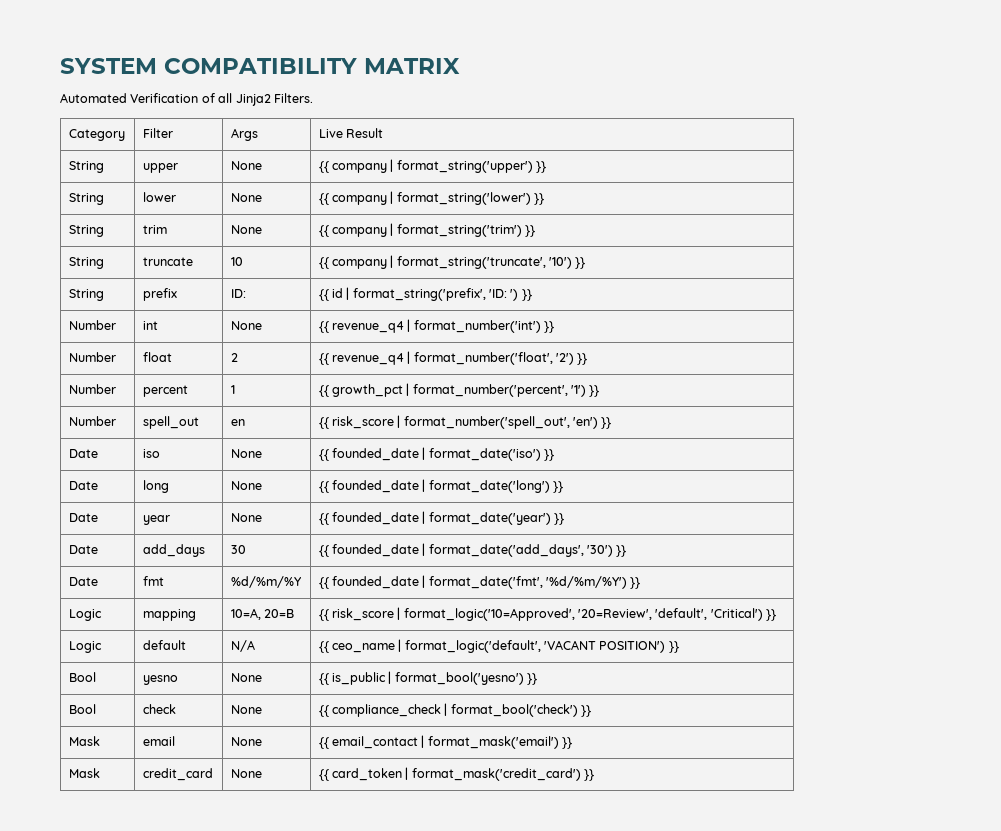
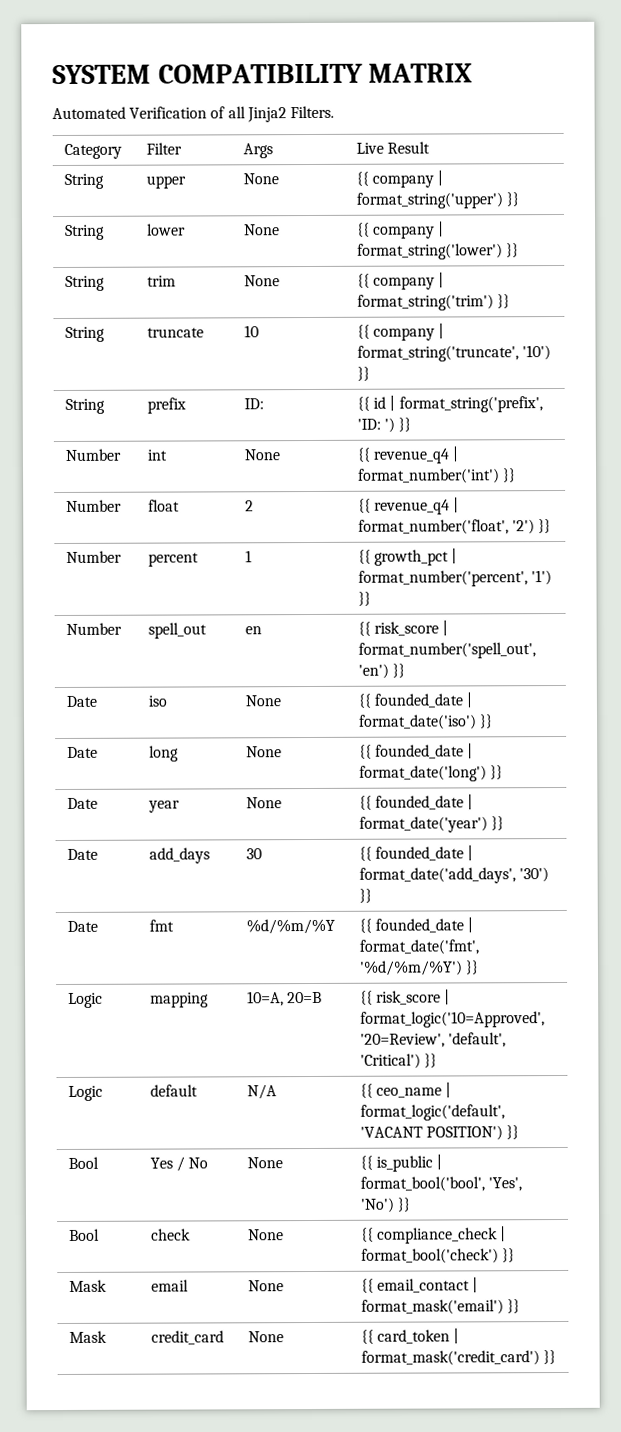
[142,675,178,685] yesno -> [150,1156,209,1172] Yes / No
[394,672,524,685] format_bool('yesno') -> [360,1176,523,1192] [360,1197,395,1213] format_bool('bool', 'Yes', 'No')

